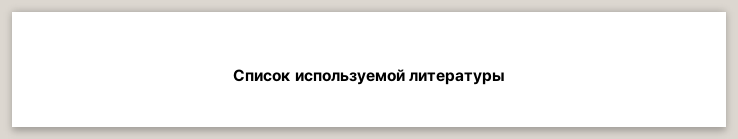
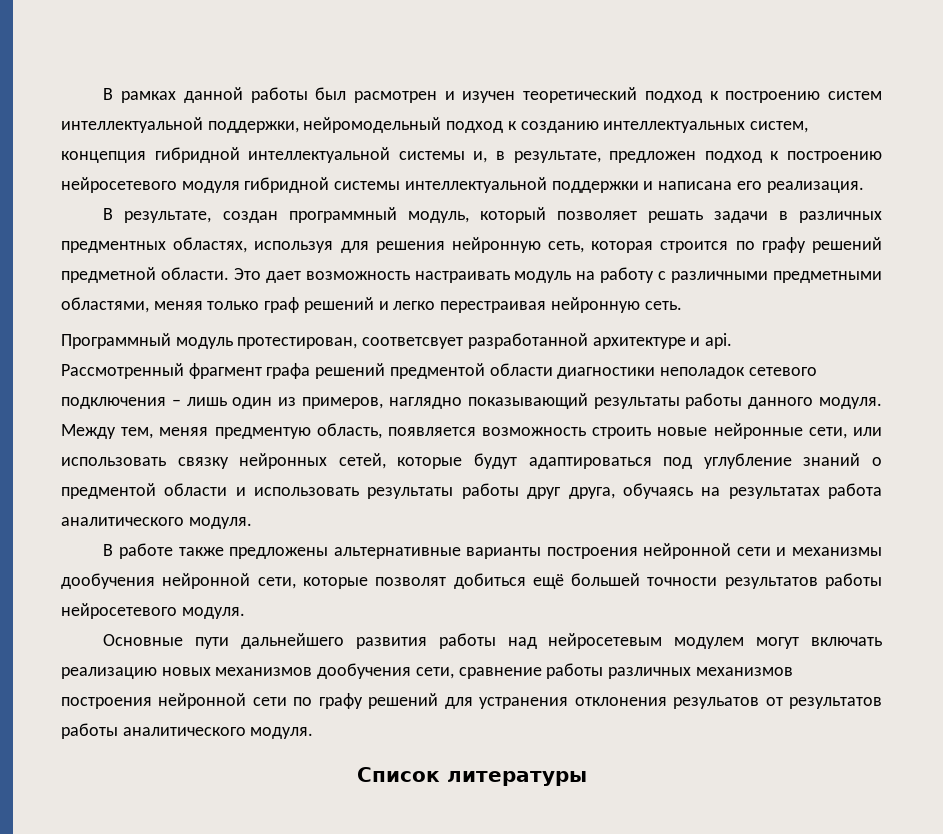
[233,69,405,85] Список используемой -> [103,87,883,103] [61,117,809,133] [61,147,883,163] [61,177,864,193] [103,207,883,223] [61,237,883,253] [61,267,882,283] [61,297,682,313] [61,333,733,349] [61,363,817,379] [61,393,883,409] [61,423,882,439] [61,453,883,469] [61,483,883,499] [61,517,252,529] [103,543,883,559] [61,573,882,589] [61,603,245,619] [103,633,883,649] [61,663,793,679] [61,693,882,709] [61,723,314,739] [356,767,440,782] В рамках данной работы был расмотрен и изучен теоретический подход к построению систем интеллектуальной поддержки, нейромодельный подход к созданию интеллектуальных систем, концепция гибридной интеллектуальной системы и, в результате, предложен подход к построению нейросетевого модуля гибридной системы интеллектуальной поддержки и написана его реализация. // В результате, создан программный модуль, который позволяет решать задачи в различных предментных областях, используя для решения нейронную сеть, которая строится по графу решений предметной области. Это дает возможность настраивать модуль на работу с различными предметными областями, меняя только граф решений и легко перестраивая нейронную сеть. // Программный модуль протестирован, соответсвует разработанной архитектуре и api. // Рассмотренный фрагмент графа решений предментой области диагностики неполадок сетевого подключения – лишь один из примеров, наглядно показывающий результаты работы данного модуля. Между тем, меняя предментую область, появляется возможность строить новые нейронные сети, или использовать связку нейронных сетей, которые будут адаптироваться под углубление знаний о предментой области и использовать результаты работы друг друга, обучаясь на результатах работа аналитического модуля. // В работе также предложены альтернативные варианты построения нейронной сети и механизмы дообучения нейронной сети, которые позволят добиться ещё большей точности результатов работы нейросетевого модуля. // Основные пути дальнейшего развития работы над нейросетевым модулем могут включать реализацию новых механизмов дообучения сети, сравнение работы различных механизмов построения нейронной сети по графу решений для устранения отклонения резульатов от результатов работы аналитического модуля. // Список

